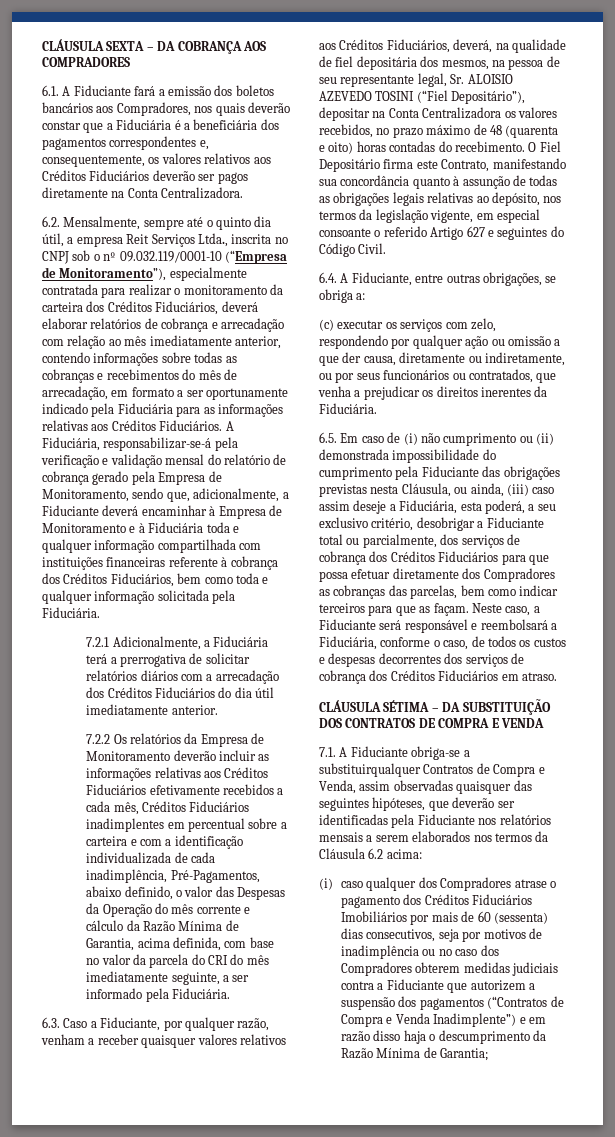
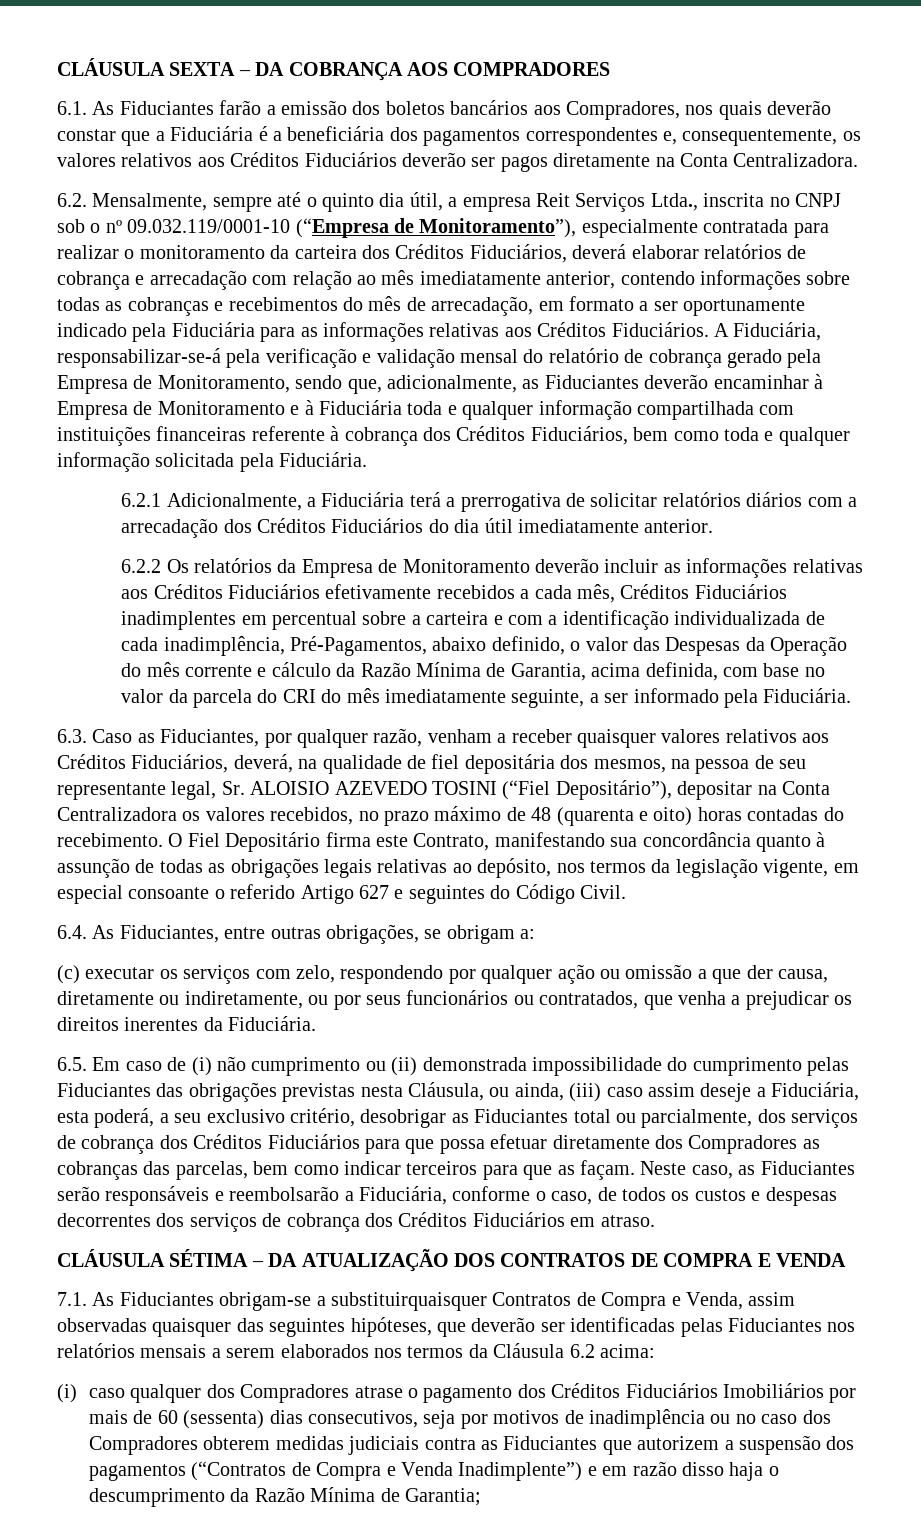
[62,85,156,96] A Fiduciante fará -> [92,100,262,115] As Fiduciantes farão
[282,492,289,499] [42,505,139,516] a Fiduciante deverá -> [522,374,709,389] as Fiduciantes deverão
[86,637,110,647] 7.2.1 -> [121,493,162,507] 6.2.1
[86,734,111,744] 7.2.2 -> [121,559,162,573] 6.2.2
[90,1017,161,1031] a Fiduciante, -> [137,729,260,747] as Fiduciantes,
[340,272,412,286] A Fiduciante, -> [92,925,219,943] As Fiduciantes,
[319,289,353,303] obriga -> [446,925,515,944] obrigam
[395,466,479,480] pela Fiduciante -> [807,1057,850,1076] [57,1083,151,1097] pelas Fiduciantes
[477,517,544,528] a Fiduciante -> [451,1109,569,1123] as Fiduciantes
[533,606,540,613] [319,619,548,633] a Fiduciante será responsável e reembolsará -> [738,1161,855,1175] [57,1186,340,1206] as Fiduciantes serão responsáveis e reembolsarão
[462,699,551,715] SUBSTITUIÇÃO -> [301,1249,449,1272] ATUALIZAÇÃO
[339,746,470,760] [319,763,421,777] A Fiduciante obriga-se a substituirqualquer -> [92,1292,487,1311] As Fiduciantes obrigam-se a substituirquaisquer
[391,814,475,828] pela Fiduciante -> [680,1318,822,1337] pelas Fiduciantes
[377,979,444,990] a Fiduciante -> [481,1436,598,1450] as Fiduciantes

